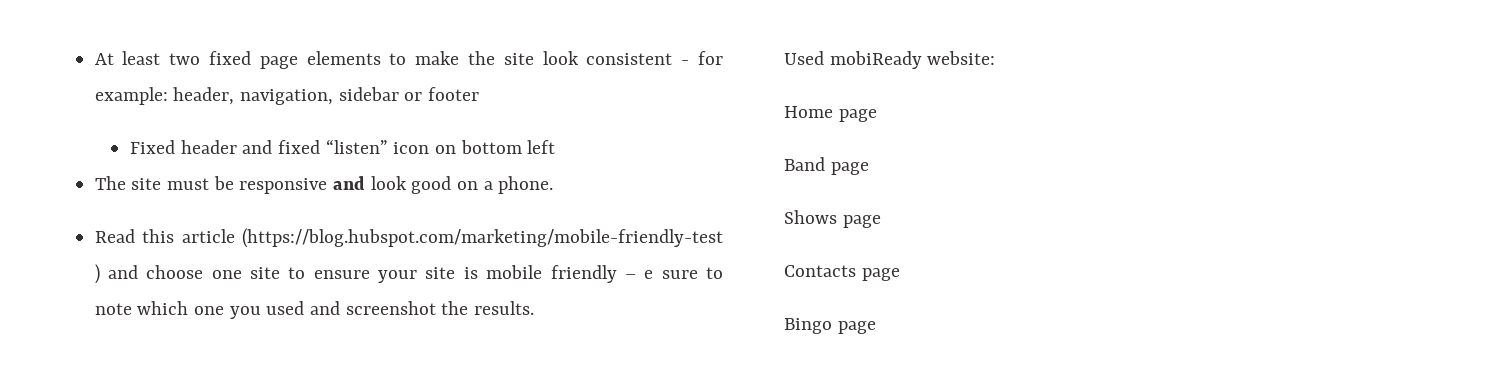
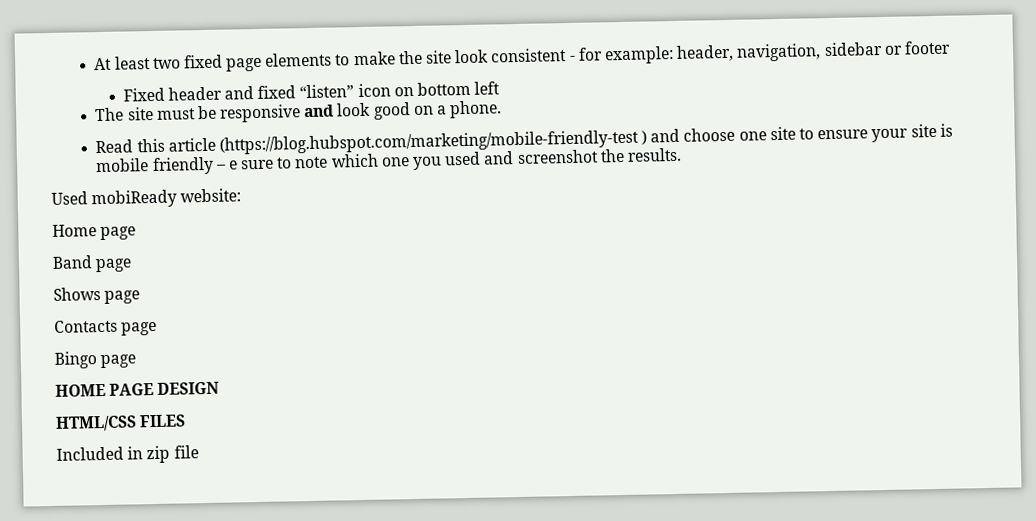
(876, 327) none -> [55,381,220,397] [55,414,187,432] [56,445,199,464] // HOME PAGE DESIGN // HTML/CSS FILES // Included in zip file

